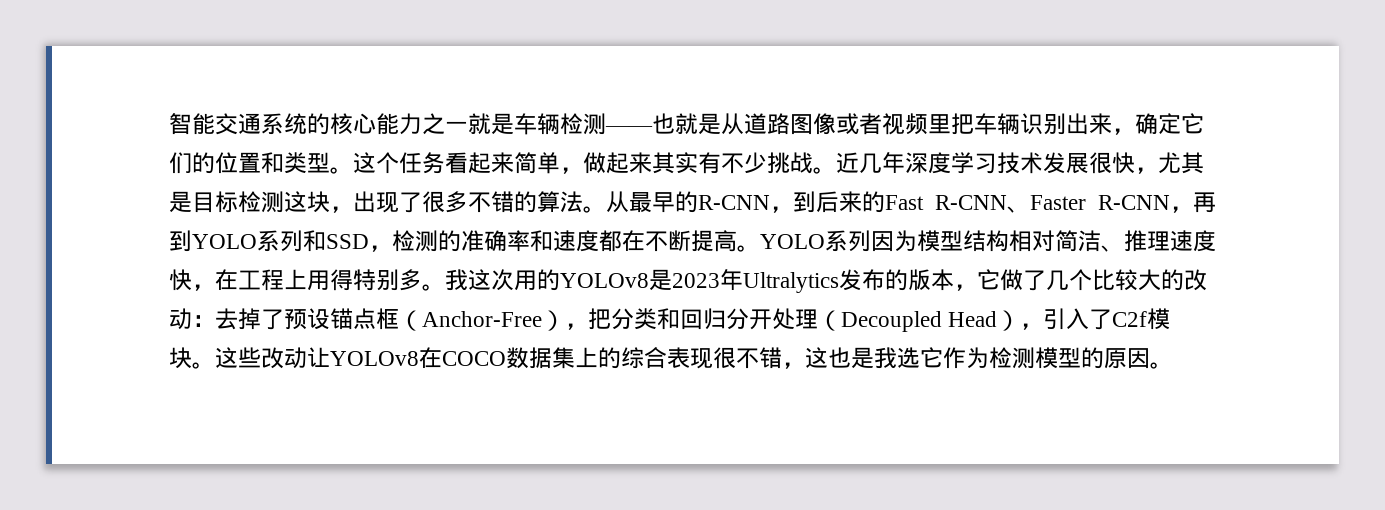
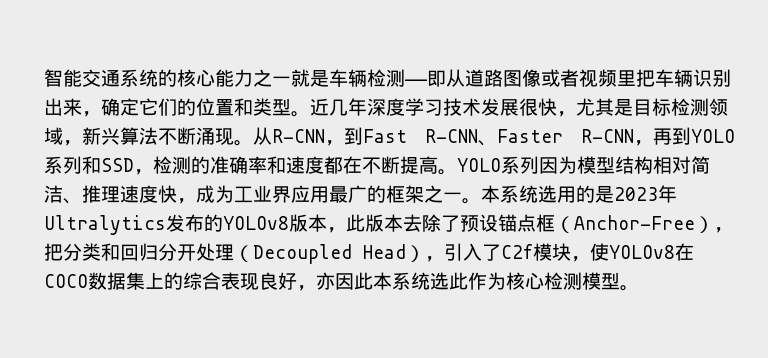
[652,113,721,135] 也就是 -> [427,70,446,87] 即
[353,152,836,174] 这个任务看起来简单，做起来其实有不少挑战。 -> (310, 114) none
[284,191,698,213] 这块，出现了很多不错的算法。从最早的 -> [709,98,728,116] [44,127,272,146] 领域，新兴算法不断涌现。从
[816,191,885,213] 后来的 -> (363, 136) none
[215,269,649,291] 在工程上用得特别多。我这次用的YOLOv8 -> [196,185,595,204] 成为工业界应用最广的框架之一。本系统选用的
[908,269,1207,291] [169,308,261,330] 版本，它做了几个比较大的改动：去掉 -> [223,214,441,233] YOLOv8版本，此版本去除
[192,347,330,369] 。这些改动让 -> [571,243,609,262] ，使
[713,347,989,369] 很不错，这也是我选它作为 -> [259,272,544,291] 良好，亦因此本系统选此作为核心
[1081,347,1150,369] 的原因 -> (620, 281) none

